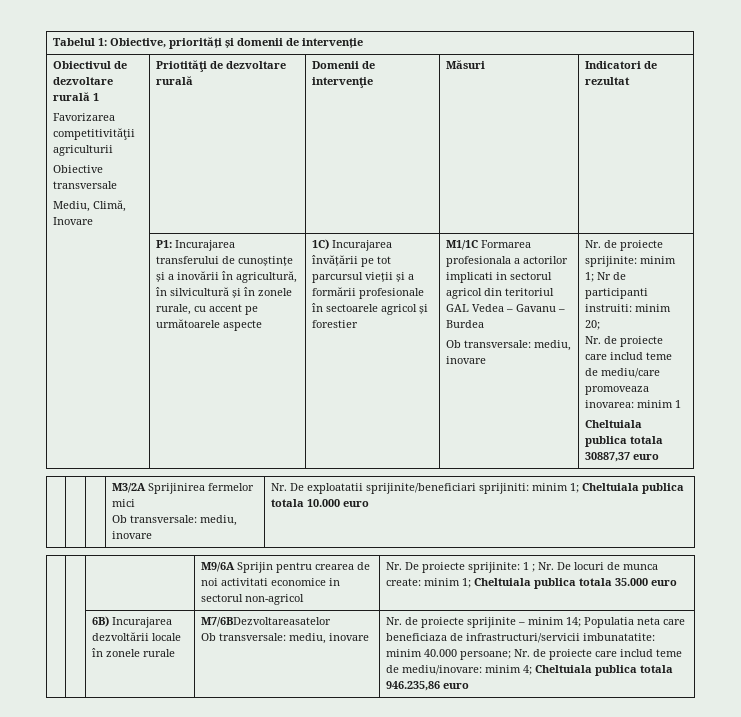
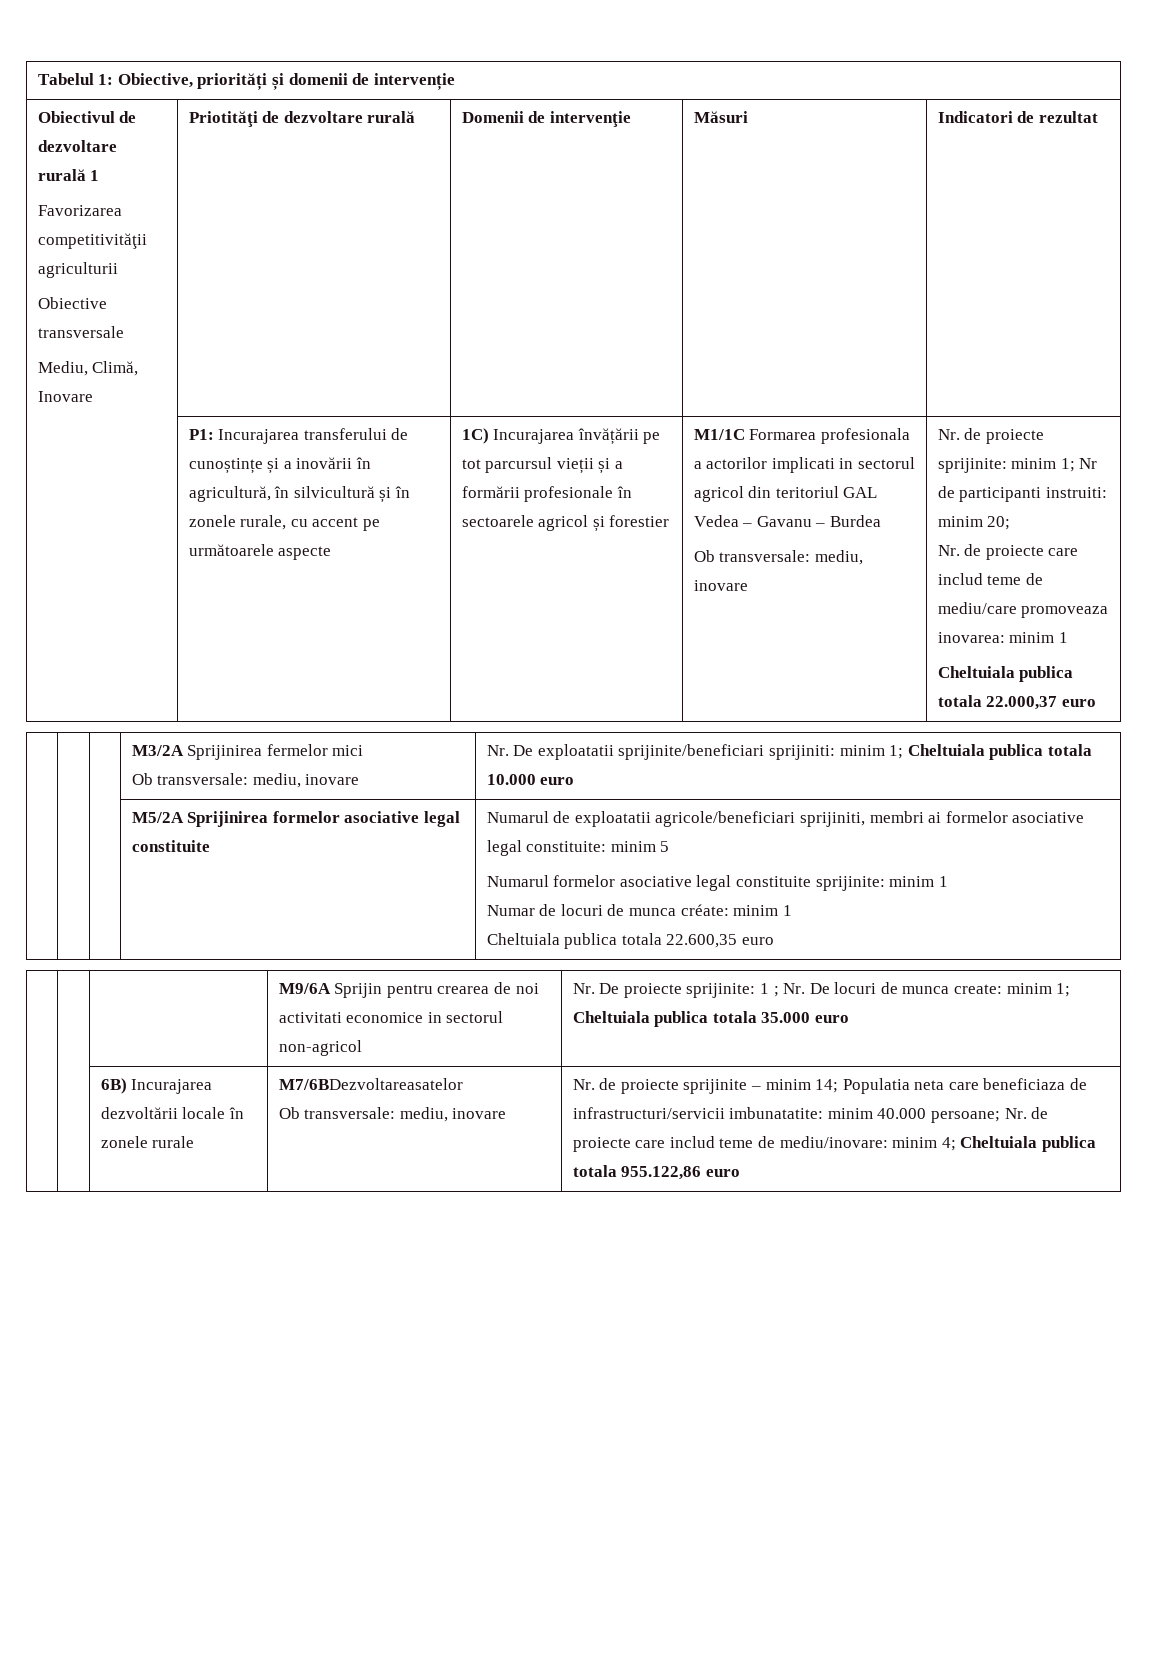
[585,452,631,462] 30887,37 -> [986,696,1058,710] 22.000,37
(370, 504) none -> [131,811,460,827] [131,840,210,852] [486,811,1085,827] [486,840,670,856] [486,875,948,891] [486,904,792,916] [486,933,774,949] // | | | M5/2A Sprijinirea formelor asociative legal constituite | Numarul de exploatatii agricole/beneficiari sprijiniti, membri ai formelor asociative legal constituite: minim 5 // Numarul formelor asociative legal constituite sprijinite: minim 1 // Numar de locuri de munca créate: minim 1 // Cheltuiala publica totala 22.600,35 euro
[386,681,441,691] 946.235,86 -> [621,1166,702,1180] 955.122,86

